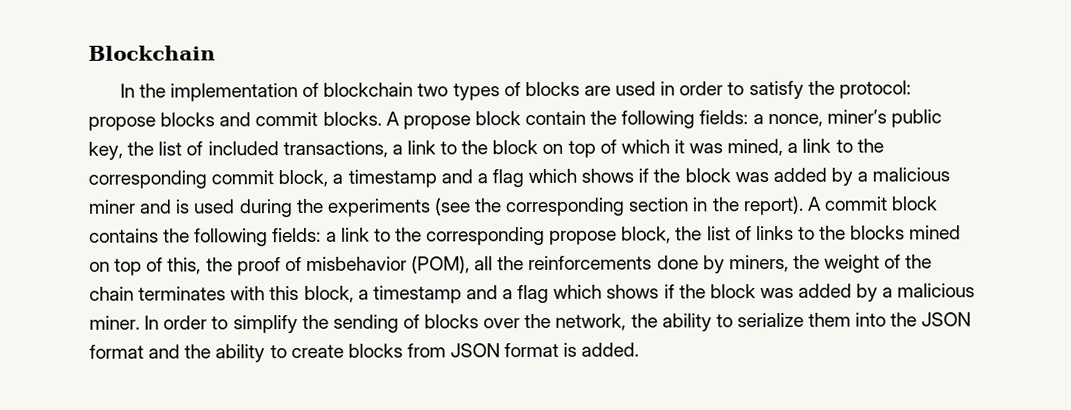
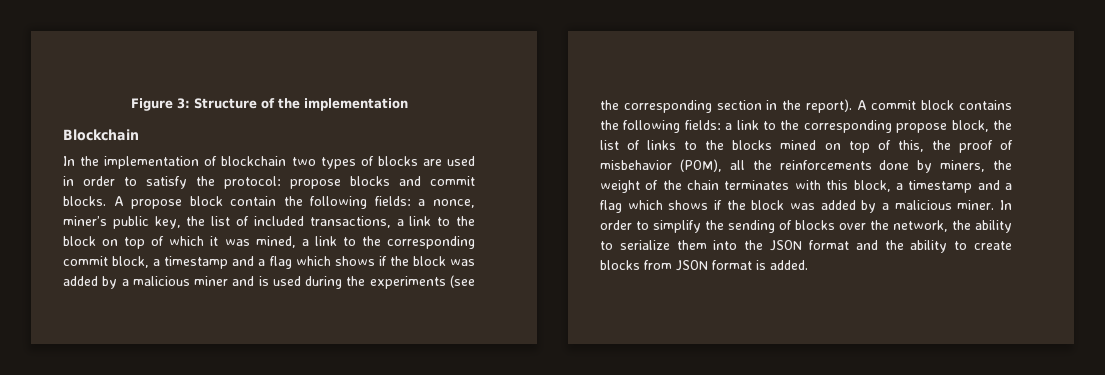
(88, 53) none -> [130,98,408,111] Figure 3: Structure of the implementation //

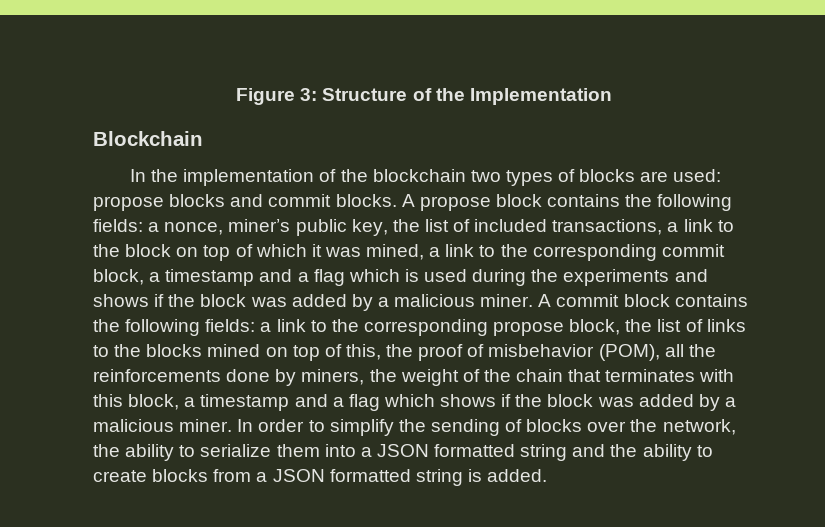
[303,98,408,111] implementation -> [469,88,612,105] Implementation
(218, 161) none -> [340,169,368,182] the
[447,156,476,166] [63,176,281,189] used in order to satisfy the protocol: -> [673,169,722,182] used:
[230,196,277,206] contain -> [547,194,621,207] contains
[334,256,475,266] [63,275,475,289] [600,99,852,113] shows if the block was added by a malicious miner and is used during the experiments (see the corresponding section in the report). -> [404,269,708,286] [93,294,534,311] is used during the experiments and shows if the block was added by a malicious miner.
(720, 185) none -> [568,369,602,382] that
[744,240,849,251] the JSON format -> [360,444,568,461] a JSON formatted string
[676,260,752,271] JSON format -> [256,469,463,486] a JSON formatted string

